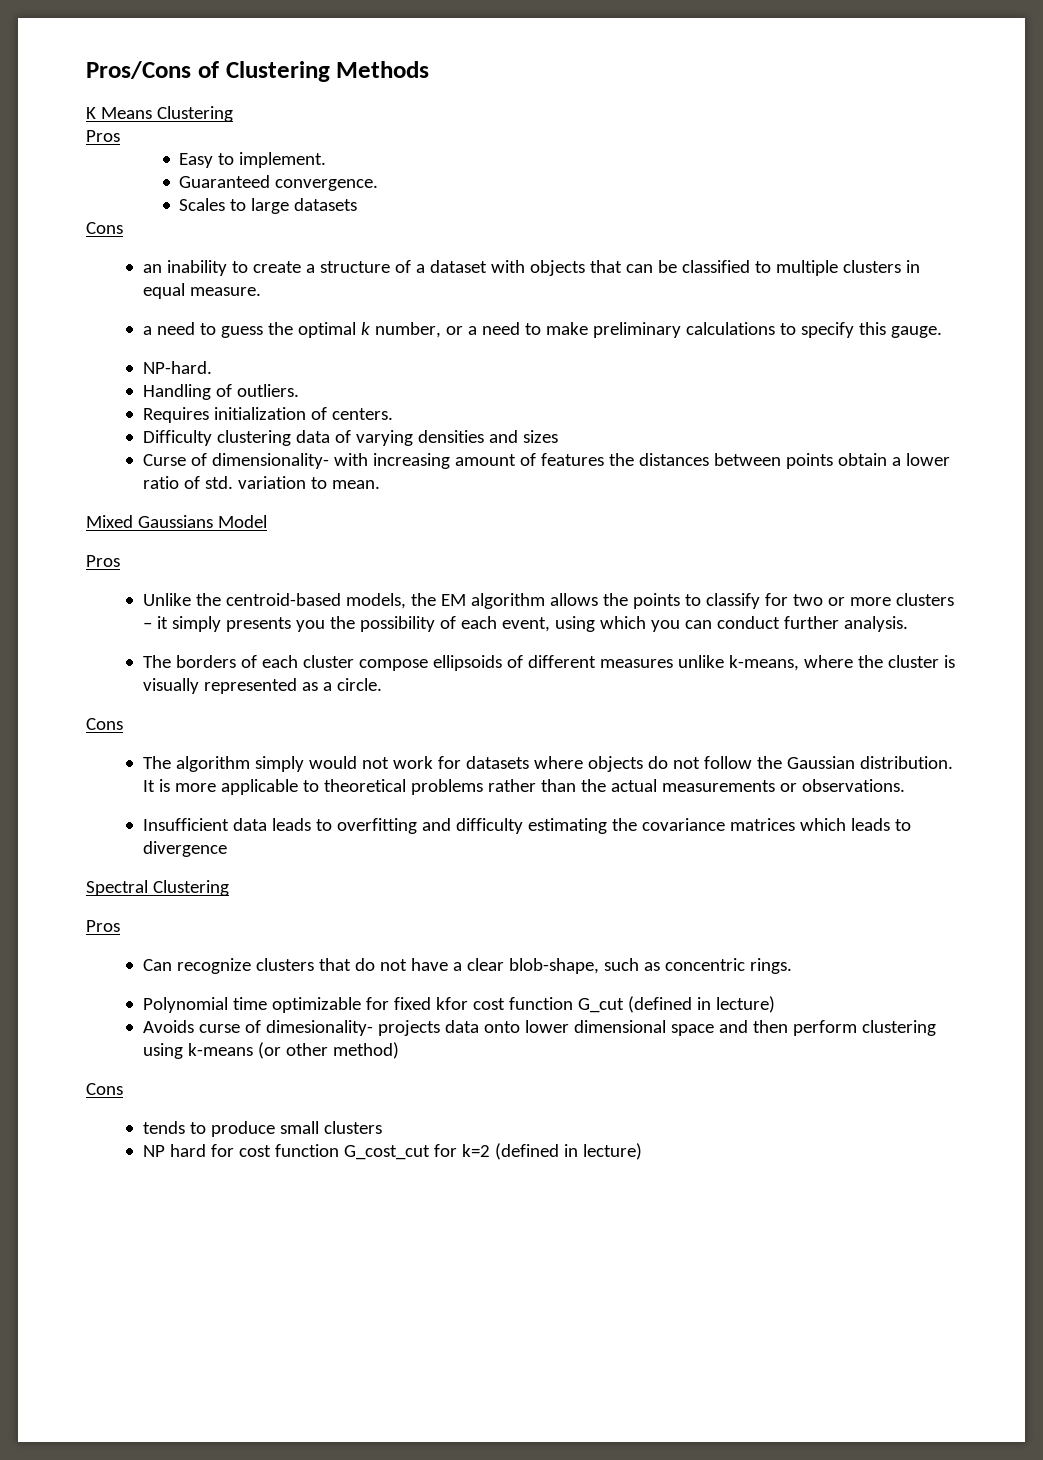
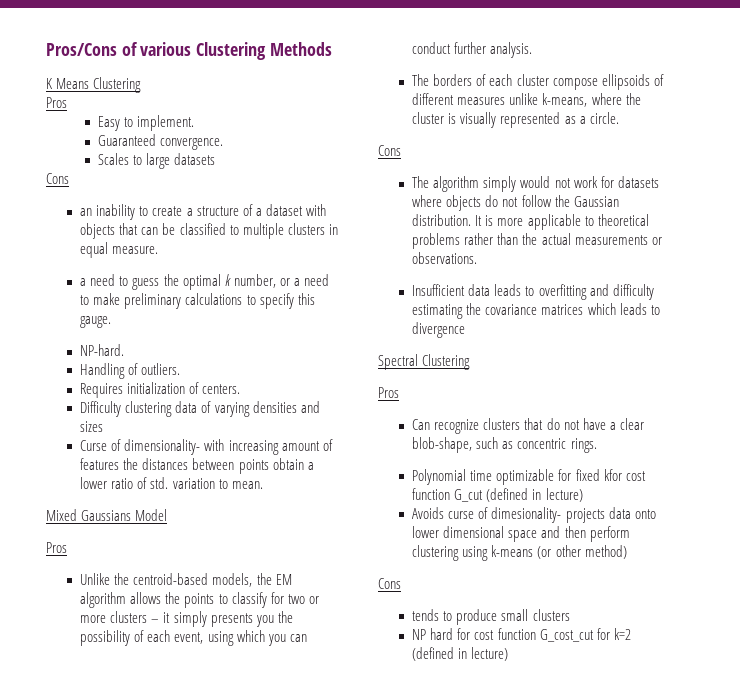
(219, 69) none -> [140,42,192,56] various

